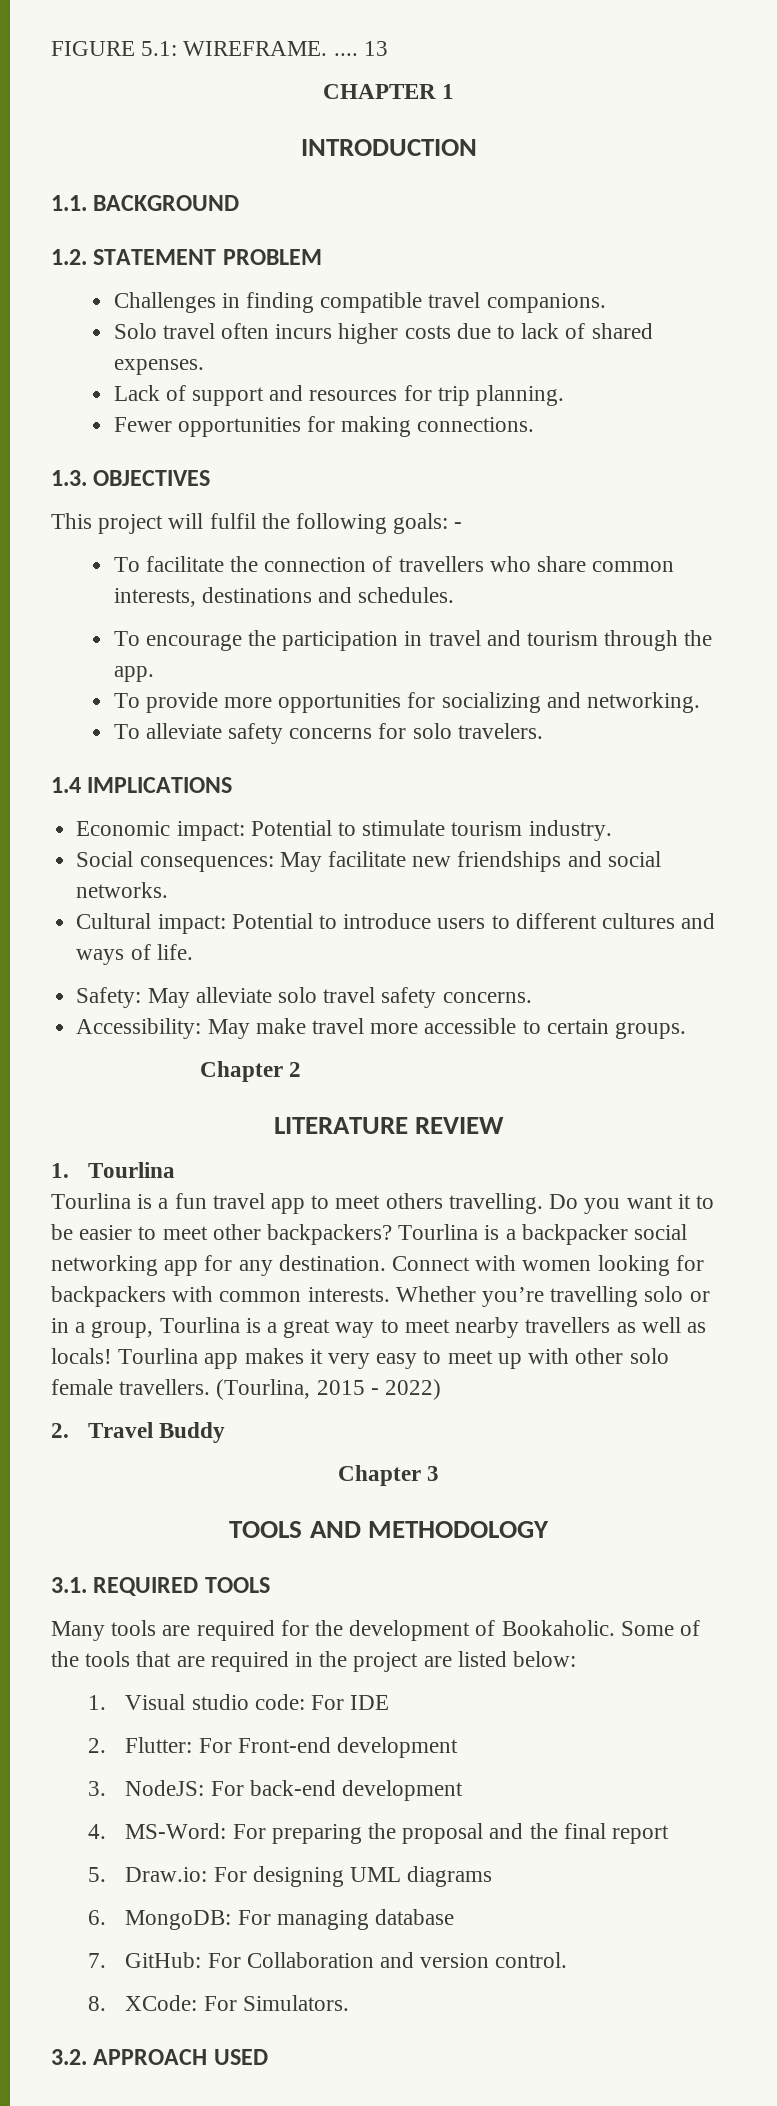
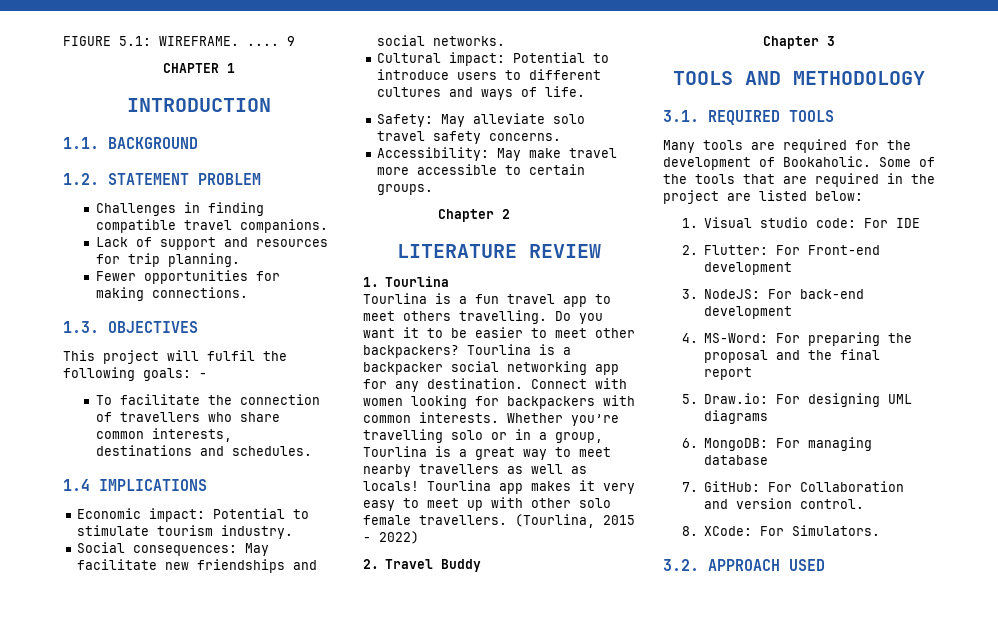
[363,41,388,56] 13 -> [287,36,295,46] 9
[113,323,653,344] [113,359,204,375] // Solo travel often incurs higher costs due to lack of shared expenses. -> (328, 226) none
[113,630,713,651] [113,666,154,682] [113,692,700,713] [113,723,543,744] // To encourage the participation in travel and tourism through the app. // To provide more opportunities for socializing and networking. // To alleviate safety concerns for solo travelers. -> (312, 451) none

